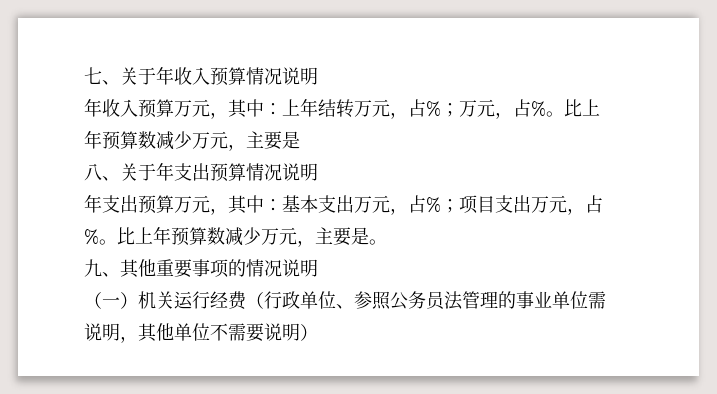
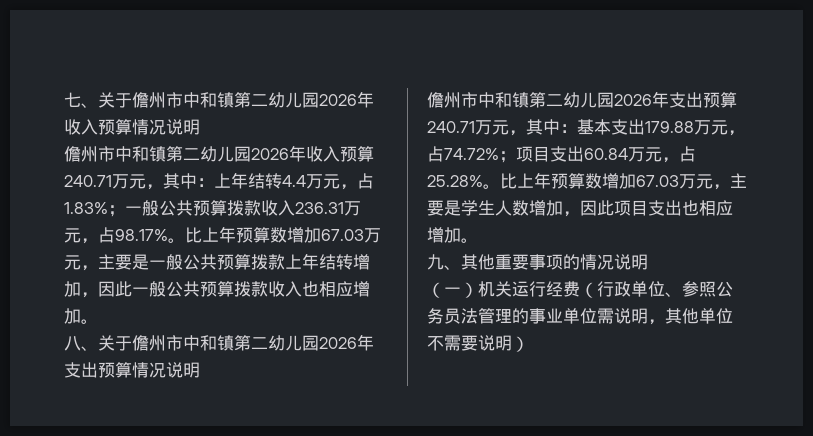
(156, 76) none -> [132,92,357,108] 儋州市中和镇第二幼儿园2026
[84,98,174,118] 年收入预算 -> [64,145,374,162] [64,175,112,187] 儋州市中和镇第二幼儿园2026年收入预算240.71
[354,99,600,119] [84,130,300,151] [84,163,156,181] 万元，占%；万元，占%。比上年预算数减少万元，主要是 // 八、关于 -> [282,173,374,190] [64,200,361,217] [64,226,381,244] [64,253,370,271] [64,281,370,298] [64,308,98,324] [64,335,357,351] 4.4万元，占1.83%；一般公共预算拨款收入236.31万元，占98.17%。比上年预算数增加67.03万元，主要是一般公共预算拨款上年结转增加，因此一般公共预算拨款收入也相应增加。 // 八、关于儋州市中和镇第二幼儿园2026
[84,194,174,214] 年支出预算 -> [427,91,737,108] [427,121,475,133] 儋州市中和镇第二幼儿园2026年支出预算240.71
[354,195,441,215] 万元，占% -> [645,120,745,136] [427,146,499,162] 179.88万元，占74.72%
[531,195,603,215] [84,226,369,247] 万元，占%。比上年预算数减少万元，主要是 -> [584,146,696,163] [427,172,747,190] [427,200,733,217] [427,227,461,243] 60.84万元，占25.28%。比上年预算数增加67.03万元，主要是学生人数增加，因此项目支出也相应增加

